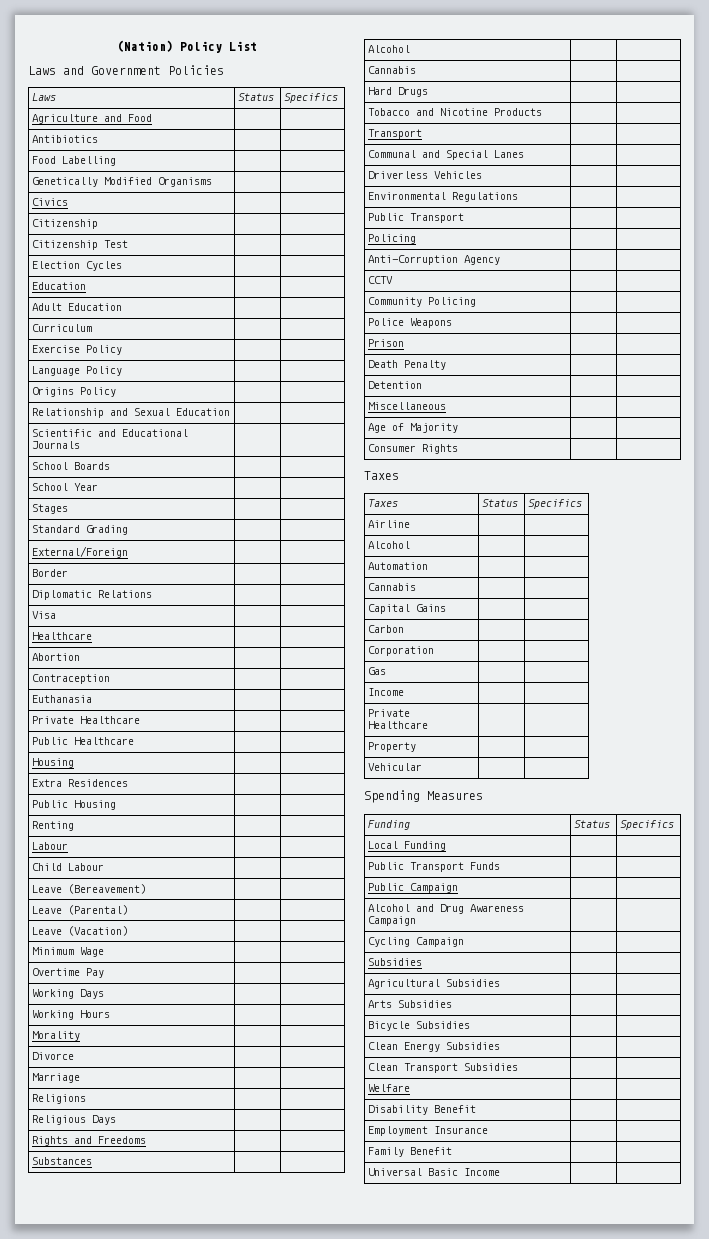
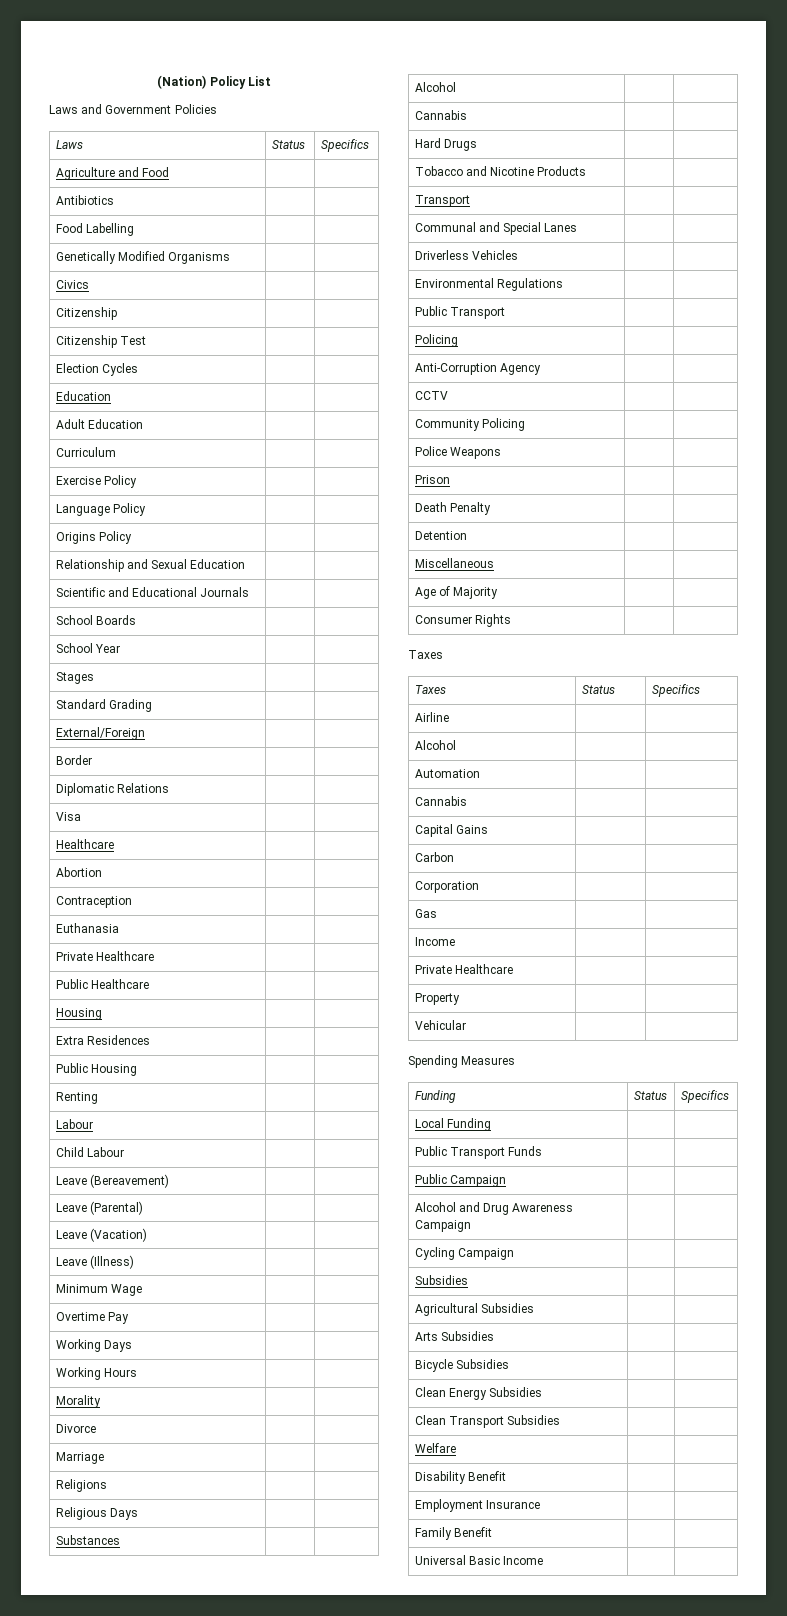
(129, 931) none -> [55,1255,134,1269] // Leave (Illness) | |
[32,1136,147,1146] // Rights and Freedoms | | -> (138, 1514) none

